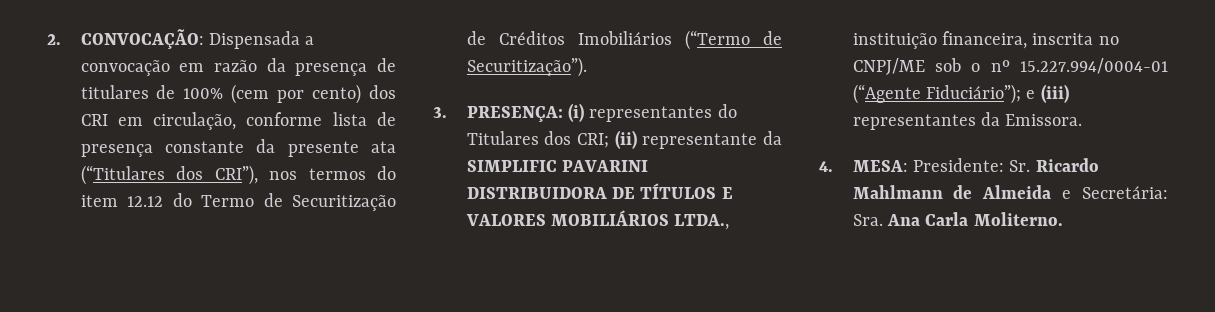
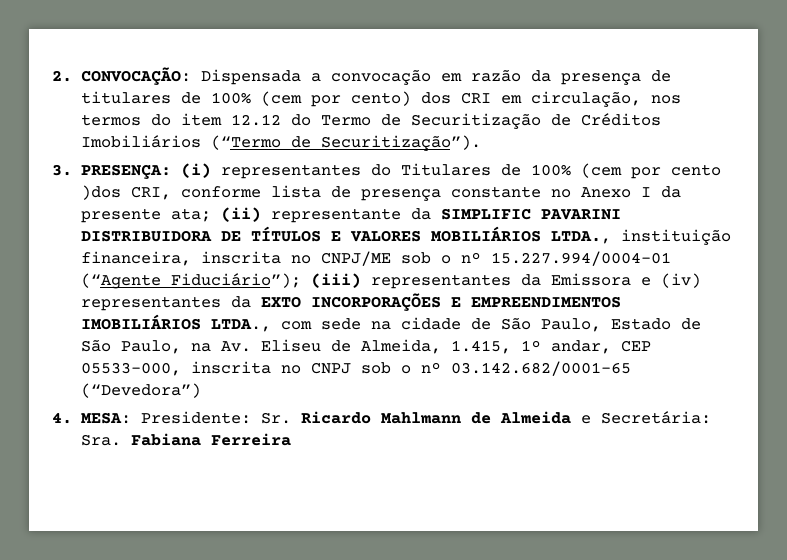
[246,112,396,126] [80,139,396,157] [80,165,258,185] conforme lista de presença constante da presente ata (“Titulares dos CRI”), -> (641, 99) none
[544,131,609,148] dos CRI; -> [500,163,721,179] [80,185,681,201] [80,208,211,223] de 100% (cem por cento )dos CRI, conforme lista de presença constante no Anexo I da presente ata;
[1026,90,1036,99] e -> (301, 280) none
[1005,114,1083,126] Emissora. -> [550,273,701,288] [80,293,621,311] [80,314,701,332] [80,339,651,354] [80,361,631,376] [80,383,201,398] Emissora e (iv) representantes da EXTO INCORPORAÇÕES E EMPREENDIMENTOS IMOBILIÁRIOS LTDA., com sede na cidade de São Paulo, Estado de São Paulo, na Av. Eliseu de Almeida, 1.415, 1º andar, CEP 05533-000, inscrita no CNPJ sob o nº 03.142.682/0001-65 (“Devedora”)
[886,212,1063,226] Ana Carla Moliterno. -> [130,433,291,446] Fabiana Ferreira

